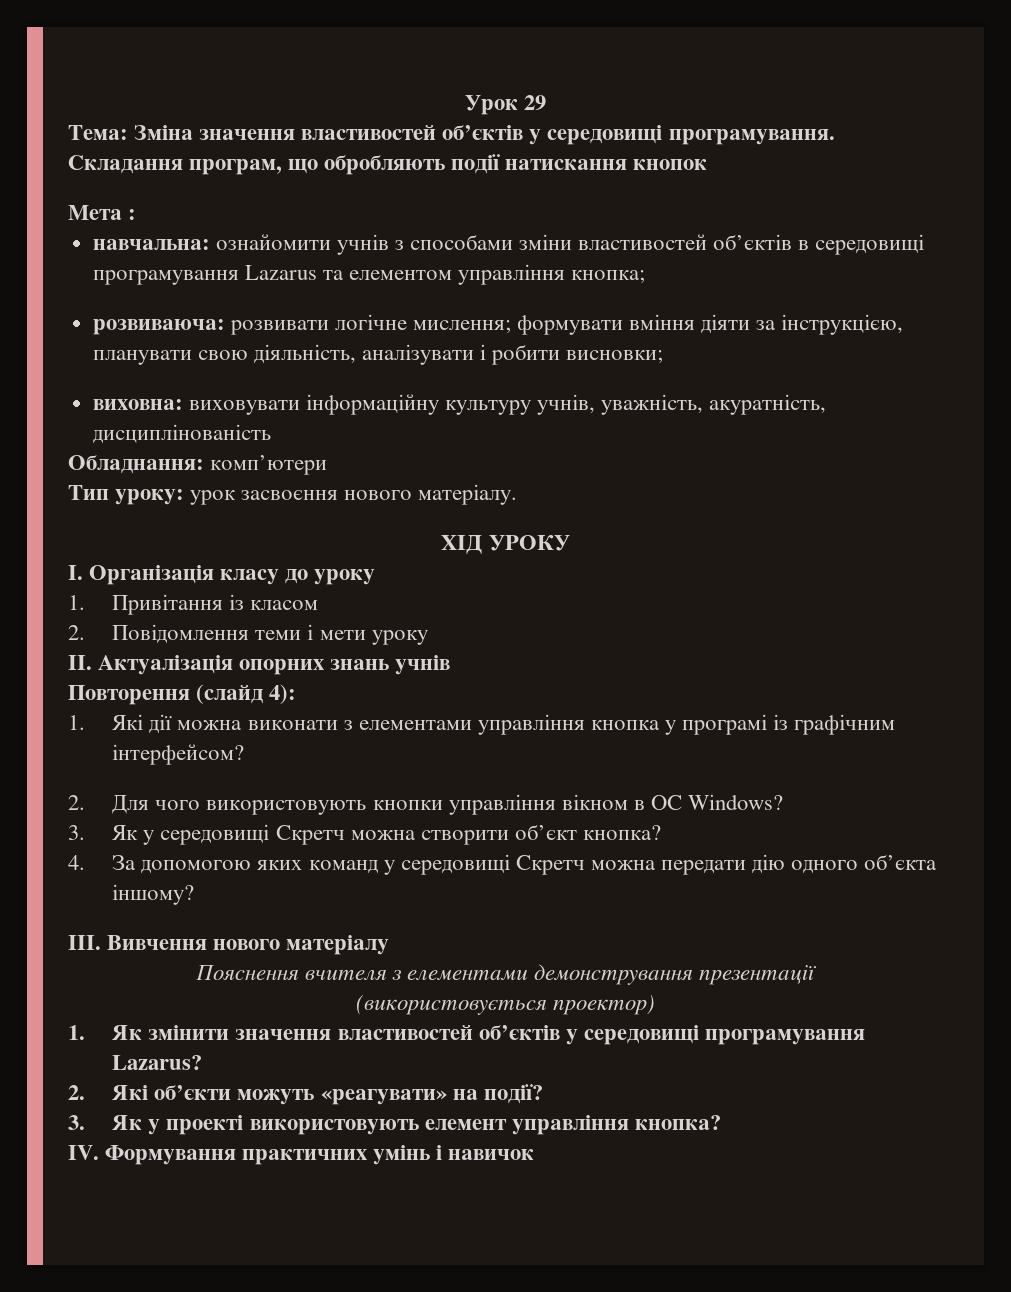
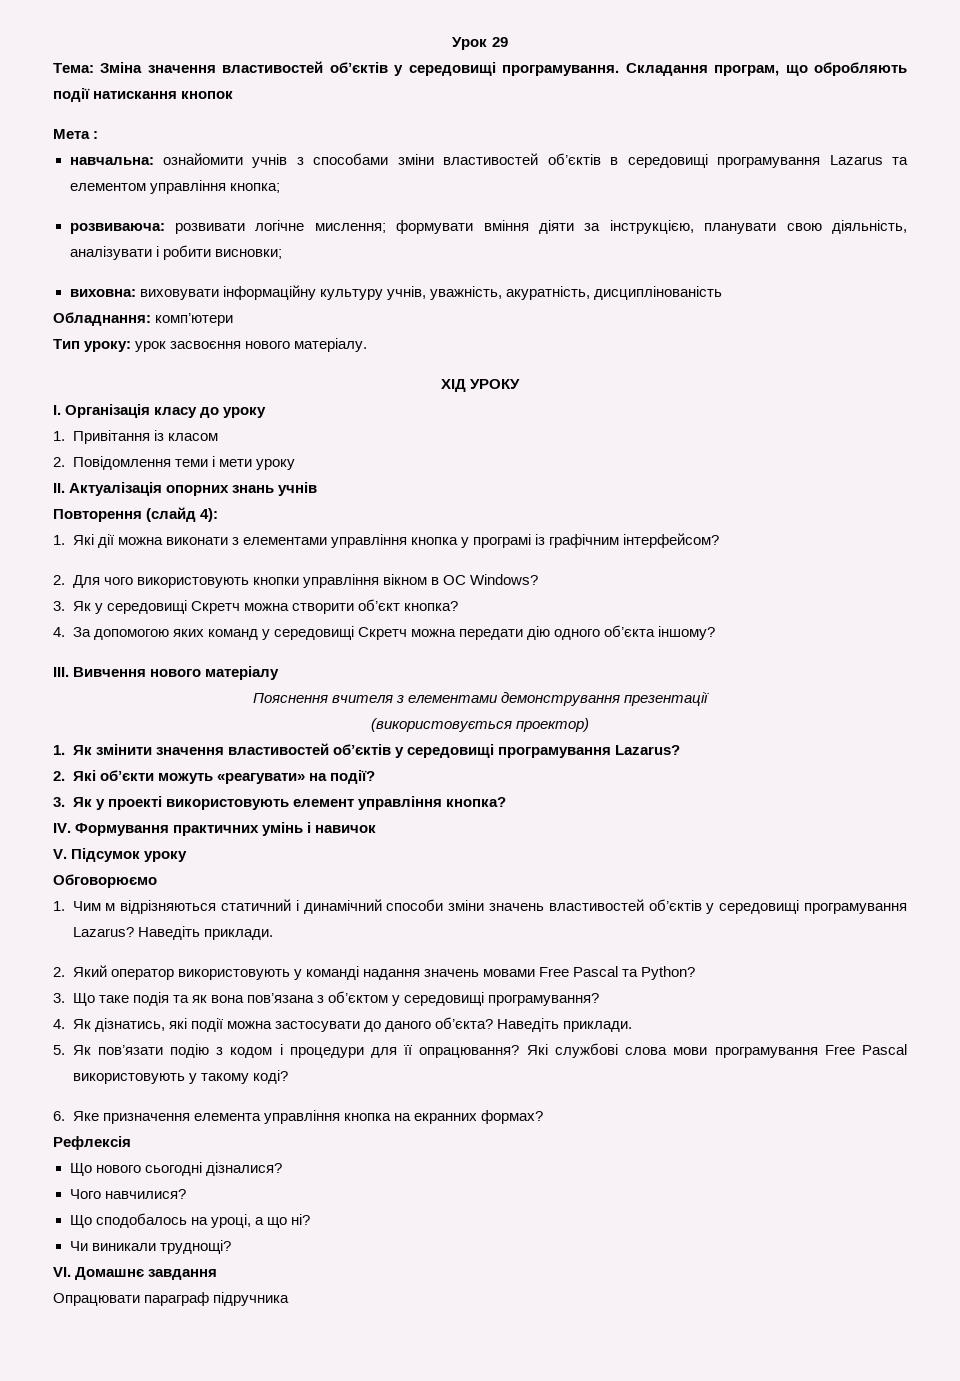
(535, 1154) none -> [53,848,188,862] [53,874,157,888] [53,899,907,914] [72,926,273,940] [53,965,696,980] [53,991,600,1006] [53,1017,632,1032] [53,1043,907,1058] [72,1070,288,1084] [53,1110,543,1124] [53,1136,131,1150] [69,1162,282,1176] [69,1189,186,1199] [69,1213,310,1228] [69,1240,231,1254] [53,1267,218,1280] [53,1292,290,1306] // V. Підсумок уроку // Обговорюємо // 1. Чим м відрізняються статичний і динамічний способи зміни значень властивостей об’єктів у середовищі програмування Lazarus? Наведіть приклади. // 2. Який оператор використовують у команді надання значень мовами Free Pascal та Python? // 3. Що таке подія та як вона пов’язана з об’єктом у середовищі програмування? // 4. Як дізнатись, які події можна застосувати до даного об’єкта? Наведіть приклади. // 5. Як пов’язати подію з кодом і процедури для її опрацювання? Які службові слова мови програмування Free Pascal використовують у такому коді? // 6. Яке призначення елемента управління кнопка на екранних формах? // Рефлексія // Що нового сьогодні дізналися? // Чого навчилися? // Що сподобалось на уроці, а що ні? // Чи виникали труднощі? // VI. Домашнє завдання // Опрацювати параграф підручника

